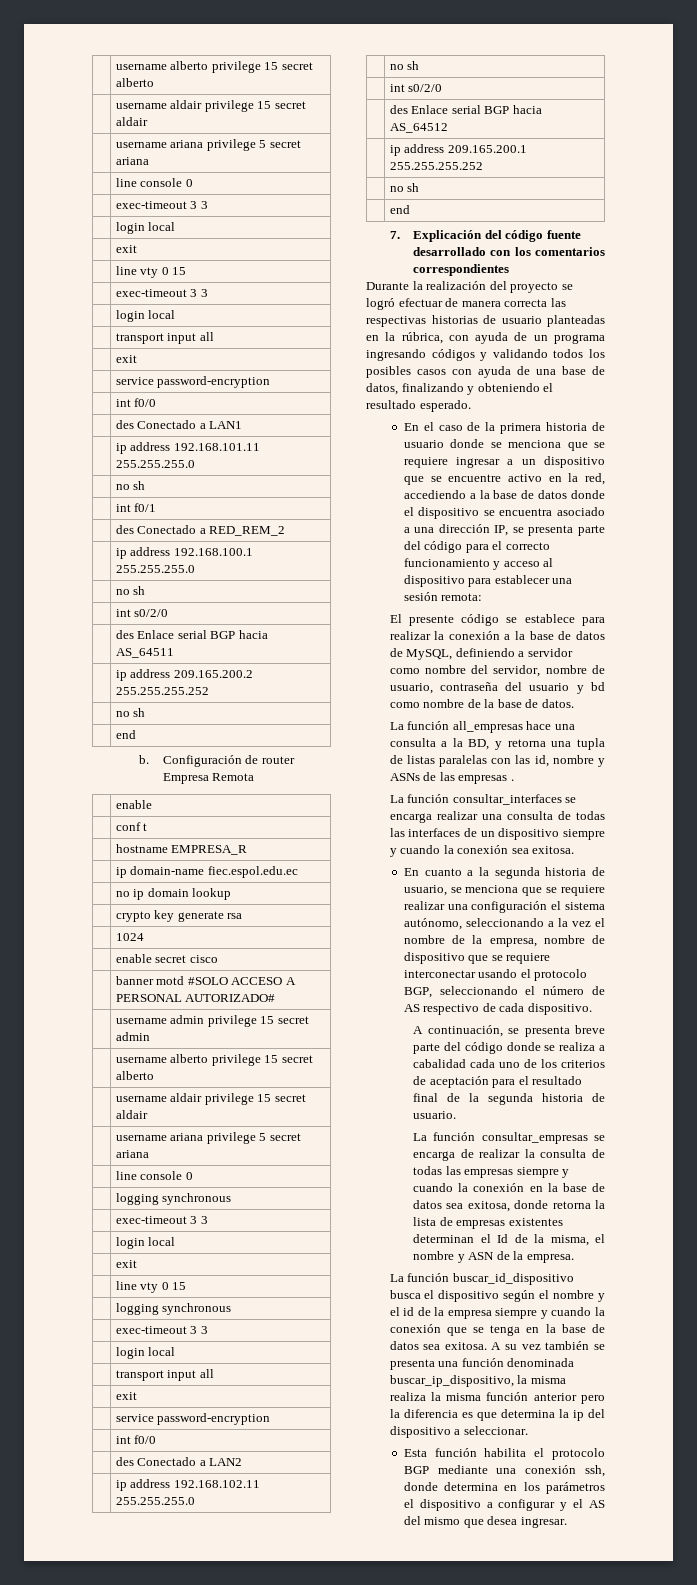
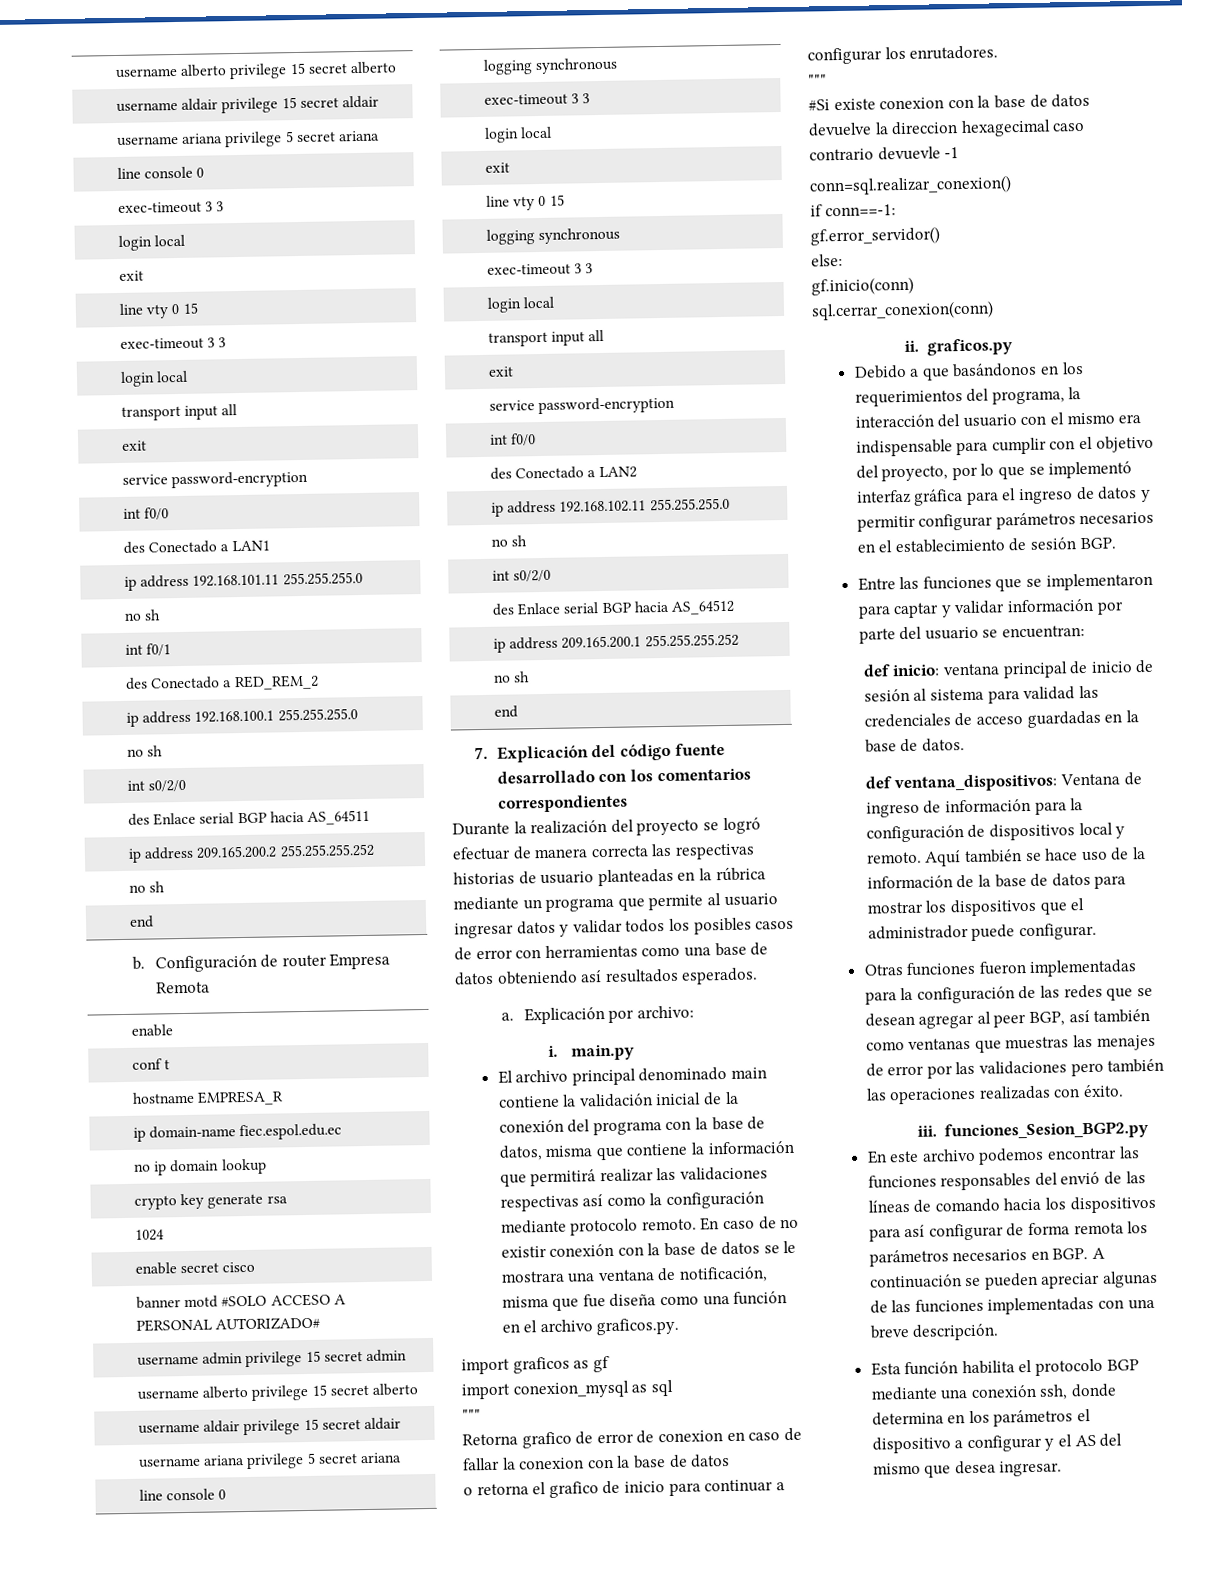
[401,332,605,344] [366,349,605,361] [366,366,605,378] [366,383,554,395] [366,400,471,412] [403,422,605,434] [403,439,605,451] [403,456,605,468] [403,473,605,485] [403,490,605,499] [403,507,605,519] [403,524,605,536] [403,541,550,553] [403,558,554,570] [403,575,573,587] [403,592,483,601] [389,614,605,626] [389,631,605,640] [389,648,573,660] [389,665,605,677] [389,682,605,694] [389,699,574,708] [389,721,575,733] [389,738,605,750] [389,755,605,767] [389,772,514,784] [389,794,577,805] [389,811,605,823] [389,828,605,840] [389,845,575,857] [403,867,605,879] [403,885,605,896] [403,901,605,913] [403,918,605,930] [403,935,605,947] [403,952,551,964] [403,969,588,981] [403,986,605,998] [403,1003,592,1015] [412,1025,605,1037] [412,1042,605,1054] [412,1059,605,1068] [412,1076,583,1088] [412,1093,605,1105] [412,1111,456,1119] [412,1132,605,1144] [412,1149,605,1161] [412,1166,570,1178] [412,1183,605,1192] [412,1200,605,1212] [412,1217,563,1229] [412,1234,605,1246] [412,1251,574,1263] [389,1273,574,1285] [389,1290,605,1302] [389,1307,605,1319] [389,1324,605,1336] [389,1341,605,1350] [389,1358,575,1370] [389,1375,566,1387] [389,1392,605,1404] [389,1409,605,1421] [389,1426,528,1438] rúbrica, con ayuda de un programa ingresando códigos y validando todos los posibles casos con ayuda de una base de datos, finalizando y obteniendo el resultado esperado. // En el caso de la primera historia de usuario donde se menciona que se requiere ingresar a un dispositivo que se encuentre activo en la red, accediendo a la base de datos donde el dispositivo se encuentra asociado a una dirección IP, se presenta parte del código para el correcto funcionamiento y acceso al dispositivo para establecer una sesión remota: // El presente código se establece para realizar la conexión a la base de datos de MySQL, definiendo a servidor como nombre del servidor, nombre de usuario, contraseña del usuario y bd como nombre de la base de datos. // La función all_empresas hace una consulta a la BD, y retorna una tupla de listas paralelas con las id, nombre y ASNs de las empresas . // La función consultar_interfaces se encarga realizar una consulta de todas las interfaces de un dispositivo siempre y cuando la conexión sea exitosa. // En cuanto a la segunda historia de usuario, se menciona que se requiere realizar una configuración el sistema autónomo, seleccionando a la vez el nombre de la empresa, nombre de dispositivo que se requiere interconectar usando el protocolo BGP, seleccionando el número de AS respectivo de cada dispositivo. // A continuación, se presenta breve parte del código donde se realiza a cabalidad cada uno de los criterios de aceptación para el resultado final de la segunda historia de usuario. // La función consultar_empresas se encarga de realizar la consulta de todas las empresas siempre y cuando la conexión en la base de datos sea exitosa, donde retorna la lista de empresas existentes determinan el Id de la misma, el nombre y ASN de la empresa. // La función buscar_id_dispositivo busca el dispositivo según el nombre y el id de la empresa siempre y cuando la conexión que se tenga en la base de datos sea exitosa. A su vez también se presenta una función denominada buscar_ip_dispositivo, la misma realiza la misma función anterior pero la diferencia es que determina la ip del dispositivo a seleccionar. -> [715,866,766,882] [453,893,778,912] [454,917,795,939] [454,942,769,961] [454,967,759,986] [500,1005,694,1025] [547,1044,635,1061] [497,1066,767,1086] [497,1091,739,1108] [498,1116,766,1136] [498,1140,794,1161] [499,1166,768,1187] [499,1191,764,1212] [500,1216,800,1236] [500,1240,797,1258] [500,1266,768,1283] [501,1291,788,1311] [501,1317,680,1336] [461,1355,610,1375] [461,1379,673,1400] [462,1409,481,1421] [462,1427,802,1449] [462,1454,731,1471] [463,1479,785,1499] [807,45,999,65] [808,74,827,86] [808,93,1091,111] [808,119,1086,137] [809,146,960,161] [809,175,1012,196] [810,204,896,217] [810,226,940,246] [811,253,843,267] [811,276,914,296] [811,300,994,321] [903,338,1013,356] [853,362,1084,381] [854,387,1082,407] [854,412,1142,428] [855,435,1154,457] [855,461,1133,482] [855,486,1151,506] [856,511,1155,532] [856,537,1116,554] [857,572,1153,592] [857,598,1124,619] [858,625,1085,644] [862,659,1155,679] [863,685,1099,704] [863,710,1139,728] [864,738,965,753] [864,772,1142,793] [865,798,1084,818] [865,822,1126,843] [866,847,1146,867] [866,872,1127,889] [866,898,1085,917] [867,922,1097,941] [863,959,1138,977] [864,984,1153,1005] [864,1008,1151,1029] [865,1034,1156,1053] [865,1058,1165,1079] [865,1084,1124,1105] [916,1121,1150,1141] [866,1146,1140,1165] [867,1171,1146,1191] [867,1195,1156,1214] [868,1221,1149,1242] [868,1247,1105,1267] [869,1270,1158,1290] [869,1296,1155,1315] [869,1323,1000,1341] rúbrica mediante un programa que permite al usuario ingresar datos y validar todos los posibles casos de error con herramientas como una base de datos obteniendo así resultados esperados. // a. Explicación por archivo: // i. main.py // El archivo principal denominado main contiene la validación inicial de la conexión del programa con la base de datos, misma que contiene la información que permitirá realizar las validaciones respectivas así como la configuración mediante protocolo remoto. En caso de no existir conexión con la base de datos se le mostrara una ventana de notificación, misma que fue diseña como una función en el archivo graficos.py. // import graficos as gf // import conexion_mysql as sql // """ // Retorna grafico de error de conexion en caso de fallar la conexion con la base de datos // o retorna el grafico de inicio para continuar a configurar los enrutadores. // """ // #Si existe conexion con la base de datos devuelve la direccion hexagecimal caso contrario devuevle -1 // conn=sql.realizar_conexion() // if conn==-1: // gf.error_servidor() // else: // gf.inicio(conn) // sql.cerrar_conexion(conn) // ii. graficos.py // Debido a que basándonos en los requerimientos del programa, la interacción del usuario con el mismo era indispensable para cumplir con el objetivo del proyecto, por lo que se implementó interfaz gráfica para el ingreso de datos y permitir configurar parámetros necesarios en el establecimiento de sesión BGP. // Entre las funciones que se implementaron para captar y validar información por parte del usuario se encuentran: // def inicio: ventana principal de inicio de sesión al sistema para validad las credenciales de acceso guardadas en la base de datos. // def ventana_dispositivos: Ventana de ingreso de información para la configuración de dispositivos local y remoto. Aquí también se hace uso de la información de la base de datos para mostrar los dispositivos que el administrador puede configurar. // Otras funciones fueron implementadas para la configuración de las redes que se desean agregar al peer BGP, así también como ventanas que muestras las menajes de error por las validaciones pero también las operaciones realizadas con éxito. // iii. funciones_Sesion_BGP2.py // En este archivo podemos encontrar las funciones responsables del envió de las líneas de comando hacia los dispositivos para así configurar de forma remota los parámetros necesarios en BGP. A continuación se pueden apreciar algunas de las funciones implementadas con una breve descripción.

